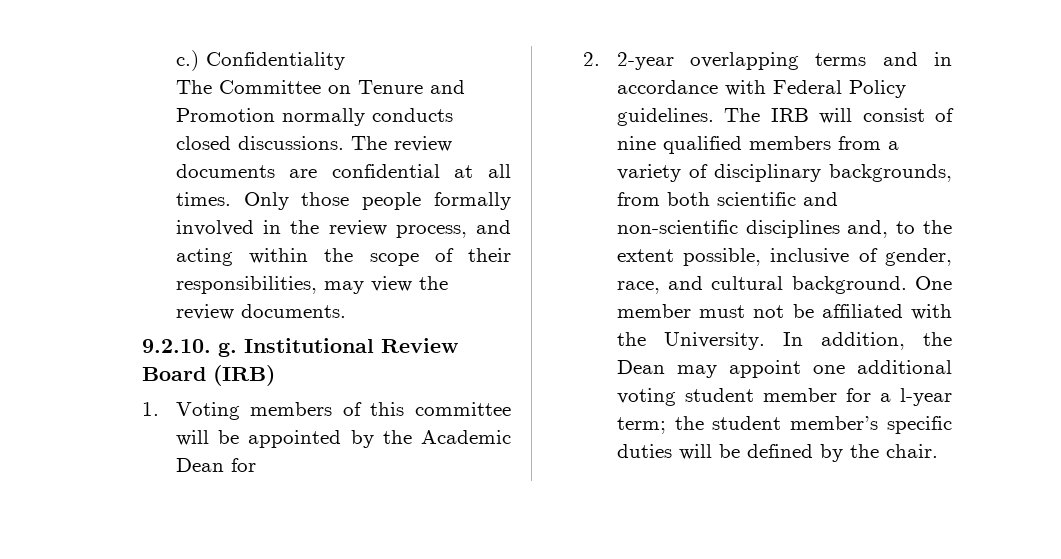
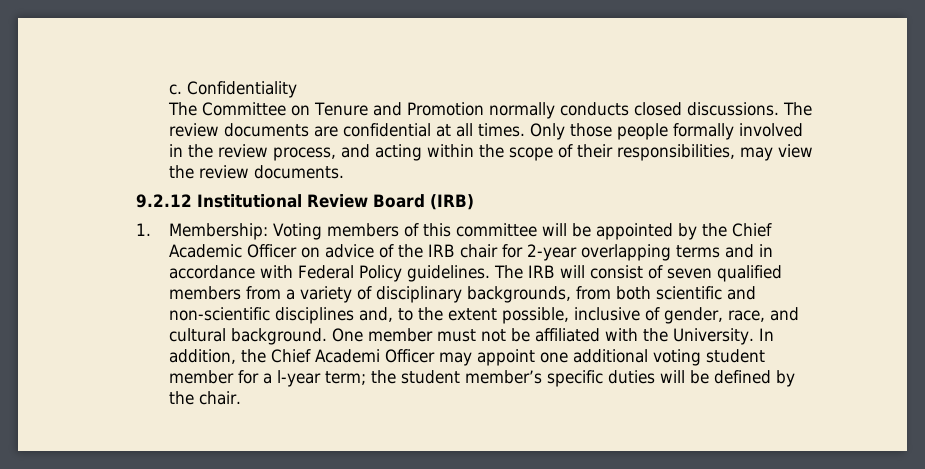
[175,50,199,71] c.) -> [168,84,182,95] c.
[142,339,238,357] 9.2.10. g. -> [136,194,193,208] 9.2.12
(160, 409) none -> [168,223,268,240] Membership:
[421,430,511,444] [175,458,256,472] [583,52,601,66] Academic Dean for // 2. -> [731,223,772,237] [168,244,523,258] Chief Academic Officer on advice of the IRB chair for
[616,136,656,150] nine -> [666,268,712,279] seven
[616,360,665,374] Dean -> [270,349,435,363] Chief Academi Officer

